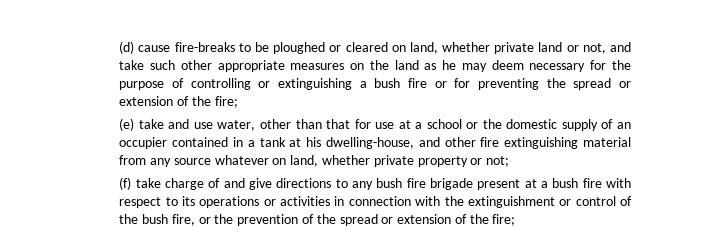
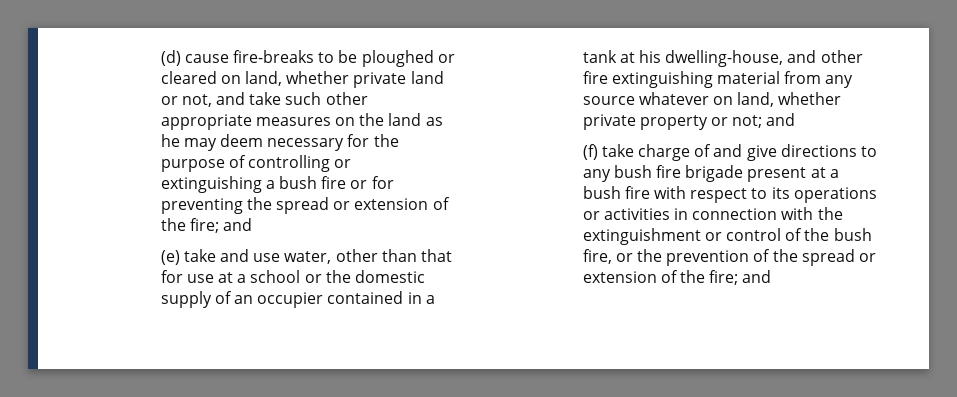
(238, 102) none -> [222,218,252,231] and
(510, 161) none -> [766,113,796,126] and
(516, 220) none -> [742,270,772,283] and

